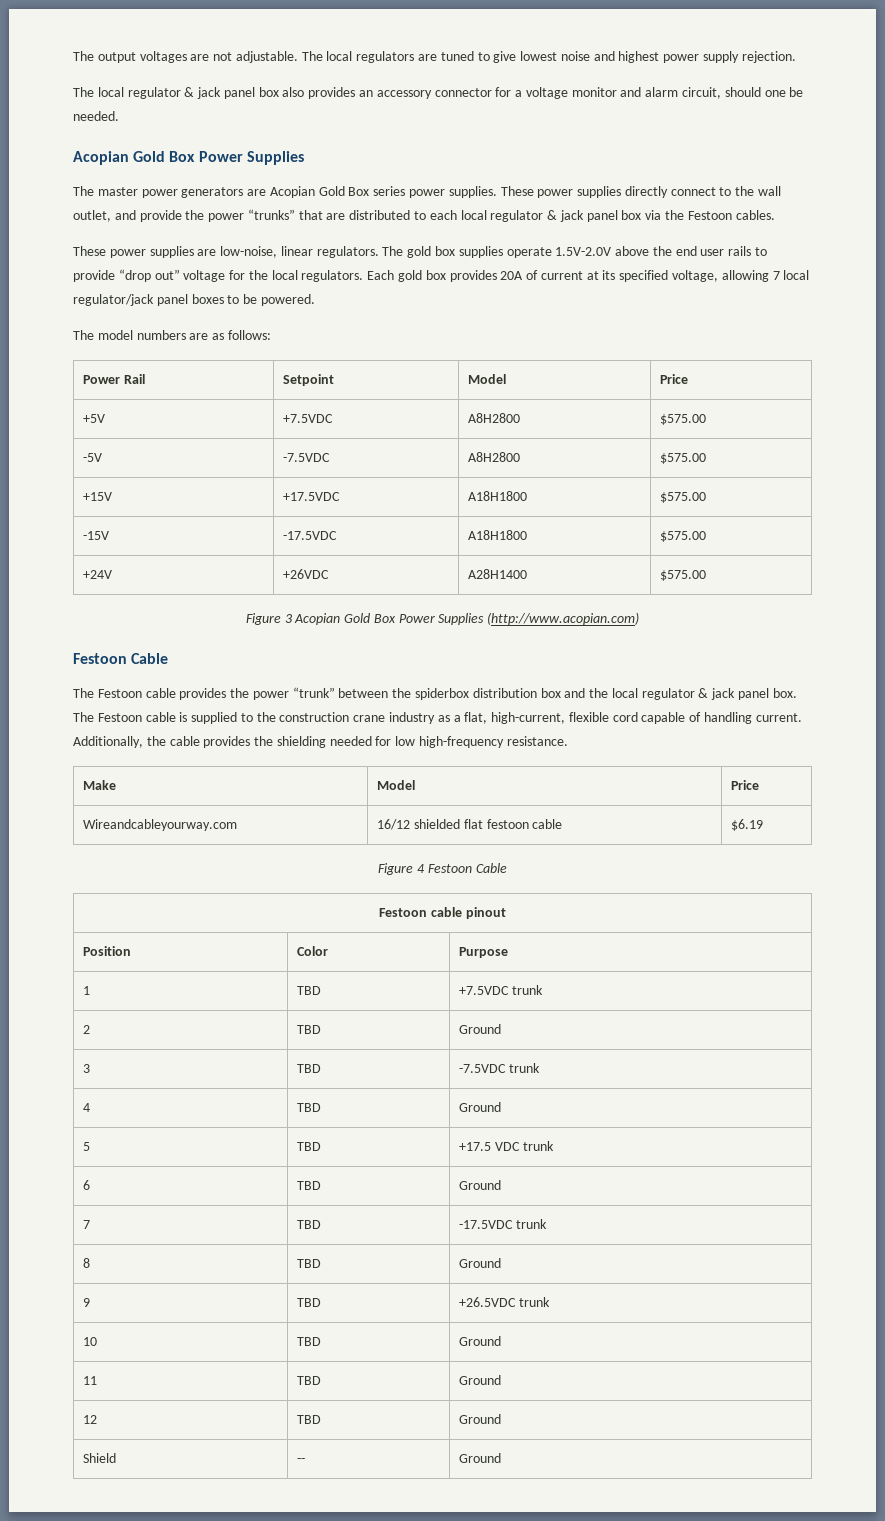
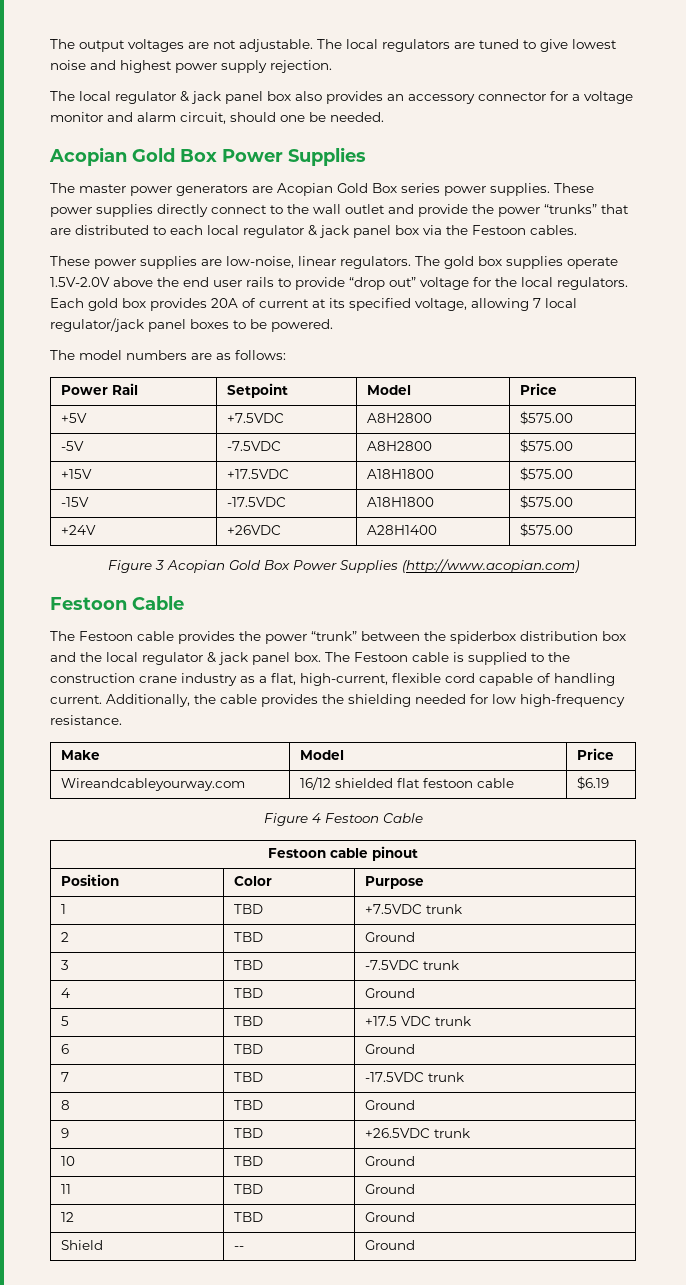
[73,210,111,222] outlet, -> [345,204,385,214] outlet

